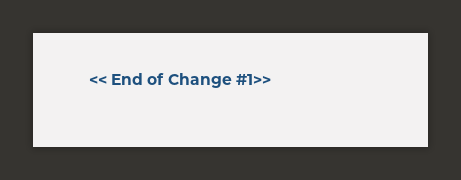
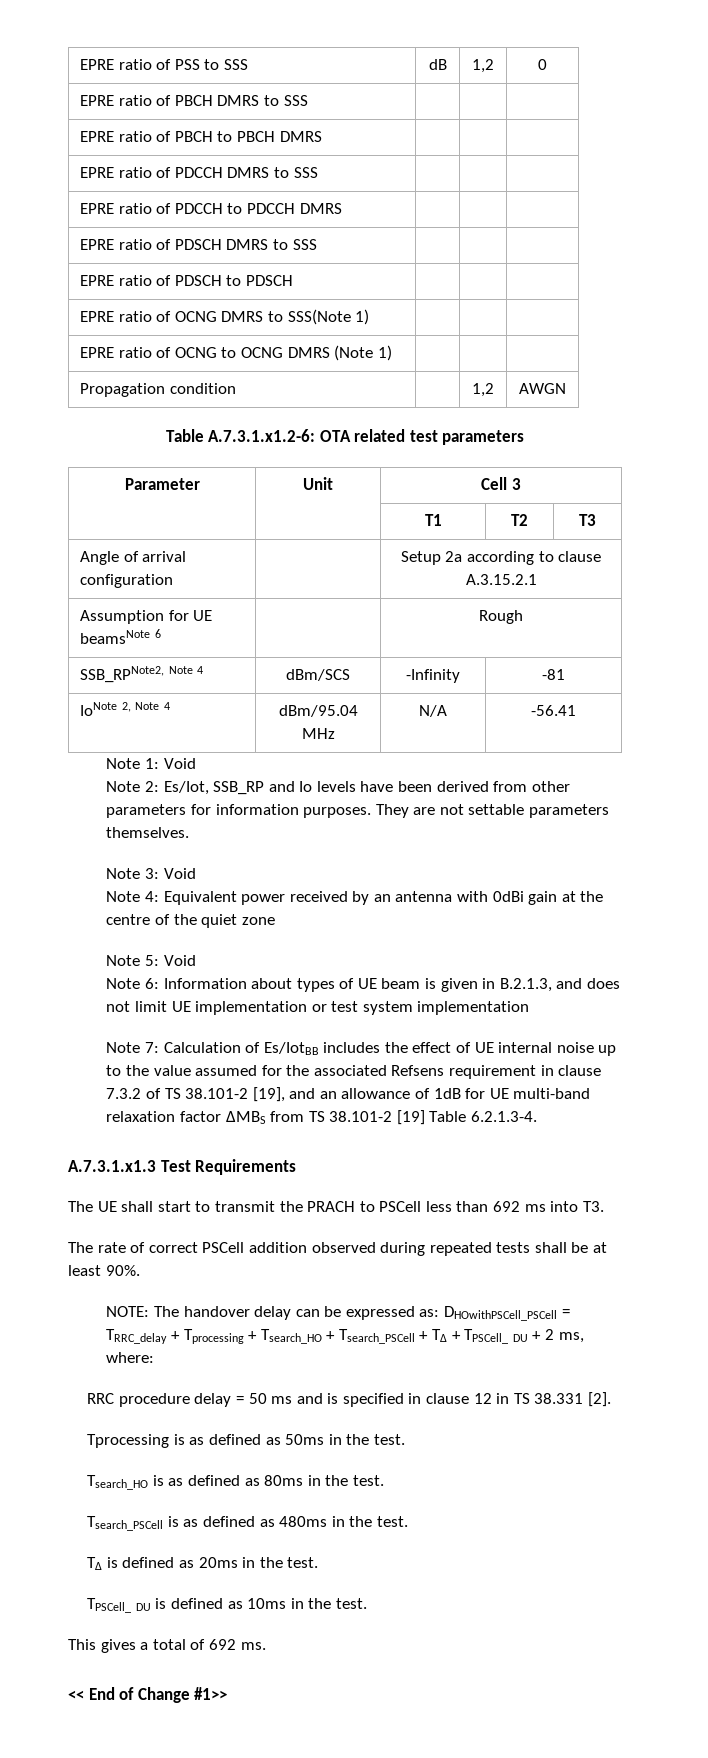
(89, 80) none -> [80,59,249,70] [428,59,447,70] [472,59,494,73] [538,59,547,70] [80,95,308,106] [80,131,322,142] [80,167,318,178] [80,203,342,214] [80,239,317,250] [80,275,294,286] [80,309,370,325] [80,345,392,361] [80,383,236,397] [472,383,494,397] [519,383,566,394] [165,429,525,445] [124,478,200,490] [303,477,333,490] [481,477,521,490] [424,514,442,526] [511,514,528,526] [579,514,596,526] [80,551,187,565] [80,574,174,588] [400,551,602,565] [465,574,537,585] [80,610,213,624] [80,629,161,644] [479,610,523,624] [80,666,204,683] [286,669,350,681] [406,669,460,683] [542,669,565,680] [80,702,170,716] [278,705,358,717] [301,728,335,739] [419,705,447,717] [531,705,576,716] [106,758,196,769] [106,781,570,795] [106,804,610,818] [106,827,190,838] [106,868,196,879] [106,891,604,905] [106,914,275,928] [106,955,196,966] [106,978,620,992] [106,1001,530,1015] [106,1042,617,1056] [106,1065,602,1079] [106,1087,591,1102] [106,1110,538,1125] [68,1159,297,1175] [68,1201,604,1212] [68,1242,608,1256] [68,1265,140,1276] [106,1306,570,1321] [106,1329,584,1344] [106,1352,155,1363] [87,1392,612,1407] [87,1434,405,1448] [87,1475,384,1490] [87,1516,408,1531] [87,1557,319,1570] [87,1598,367,1613] [68,1639,266,1653] EPRE ratio of PSS to SSS | dB | 1,2 | 0 // EPRE ratio of PBCH DMRS to SSS | | | // EPRE ratio of PBCH to PBCH DMRS | | | // EPRE ratio of PDCCH DMRS to SSS | | | // EPRE ratio of PDCCH to PDCCH DMRS | | | // EPRE ratio of PDSCH DMRS to SSS | | | // EPRE ratio of PDSCH to PDSCH | | | // EPRE ratio of OCNG DMRS to SSS(Note 1) | | | // EPRE ratio of OCNG to OCNG DMRS (Note 1) | | | // Propagation condition | | 1,2 | AWGN // Table A.7.3.1.x1.2-6: OTA related test parameters // Parameter | Unit | Cell 3 // | | T1 | T2 | T3 // Angle of arrival configuration | | Setup 2a according to clause A.3.15.2.1 // Assumption for UE beamsNote 6 | | Rough // SSB_RPNote2, Note 4 | dBm/SCS | -Infinity | -81 // IoNote 2, Note 4 | dBm/95.04 MHz | N/A | -56.41 // Note 1: Void // Note 2: Es/Iot, SSB_RP and Io levels have been derived from other parameters for information purposes. They are not settable parameters themselves. // Note 3: Void // Note 4: Equivalent power received by an antenna with 0dBi gain at the centre of the quiet zone // Note 5: Void // Note 6: Information about types of UE beam is given in B.2.1.3, and does not limit UE implementation or test system implementation // Note 7: Calculation of Es/IotBB includes the effect of UE internal noise up to the value assumed for the associated Refsens requirement in clause 7.3.2 of TS 38.101-2 [19], and an allowance of 1dB for UE multi-band relaxation factor ΔMBS from TS 38.101-2 [19] Table 6.2.1.3-4. // A.7.3.1.x1.3 Test Requirements // The UE shall start to transmit the PRACH to PSCell less than 692 ms into T3. // The rate of correct PSCell addition observed during repeated tests shall be at least 90%. // NOTE: The handover delay can be expressed as: DHOwithPSCell_PSCell = TRRC_delay + Tprocessing + Tsearch_HO + Tsearch_PSCell + T∆ + TPSCell_ DU + 2 ms, where: // RRC procedure delay = 50 ms and is specified in clause 12 in TS 38.331 [2]. // Tprocessing is as defined as 50ms in the test. // Tsearch_HO is as defined as 80ms in the test. // Tsearch_PSCell is as defined as 480ms in the test. // T∆ is defined as 20ms in the test. // TPSCell_ DU is defined as 10ms in the test. // This gives a total of 692 ms. //

